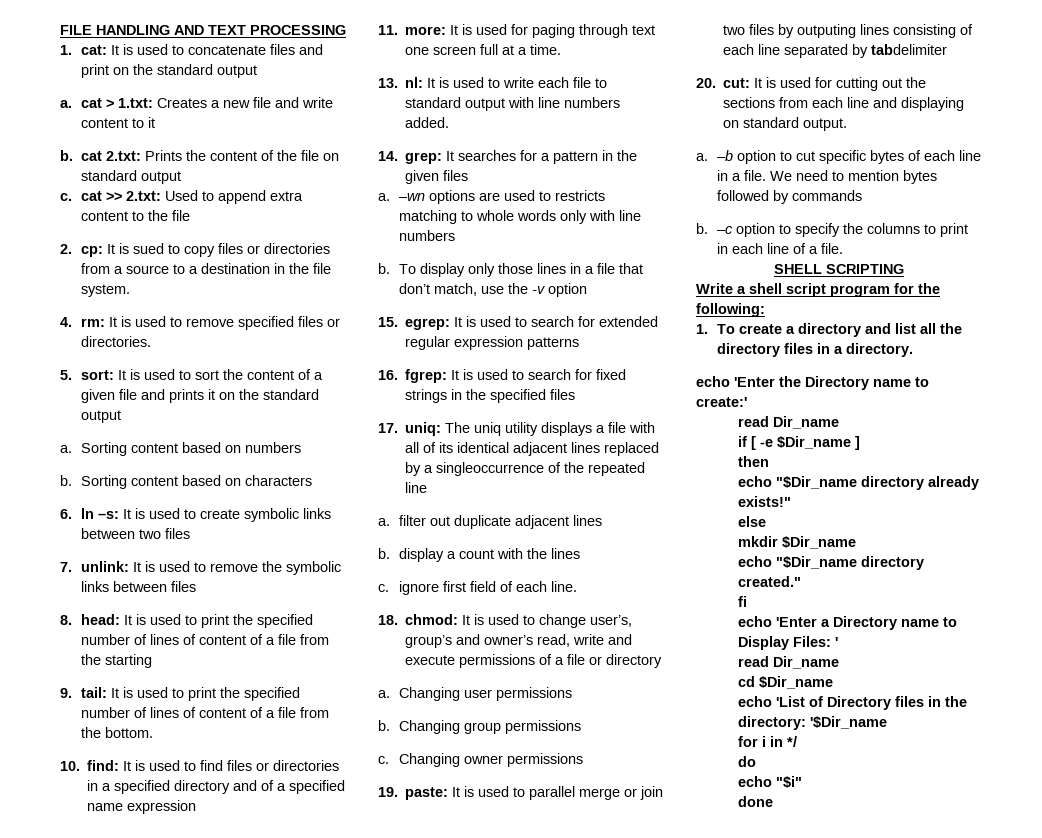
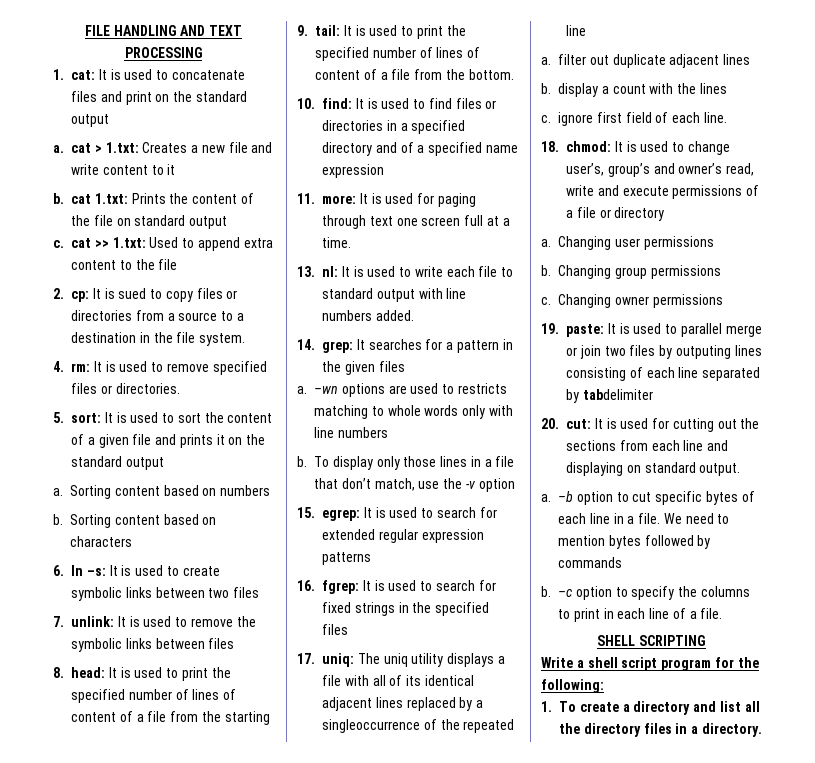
[106,151,142,161] 2.txt: -> [94,193,128,204] 1.txt:
[126,191,162,201] 2.txt: -> [112,237,146,248] 1.txt:
[696,376,929,390] [696,397,747,407] [738,416,840,429] [738,436,861,450] [738,456,770,467] [738,476,980,490] [738,496,792,507] [738,516,767,527] [738,536,857,549] [738,556,925,570] [738,576,802,587] [738,596,748,607] [738,616,958,630] [738,636,839,650] [738,656,840,669] [738,676,834,689] [738,696,968,710] [738,716,888,730] [738,736,798,747] [738,756,757,767] [738,776,803,788] [738,796,774,807] // echo 'Enter the Directory name to create:' // read Dir_name // if [ -e $Dir_name ] // then // echo "$Dir_name directory already exists!" // else // mkdir $Dir_name // echo "$Dir_name directory created." // fi // echo 'Enter a Directory name to Display Files: ' // read Dir_name // cd $Dir_name // echo 'List of Directory files in the directory: '$Dir_name // for i in */ // do // echo "$i" // done -> (762, 730) none

